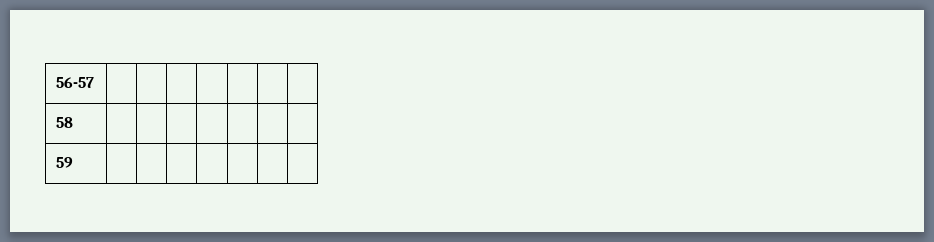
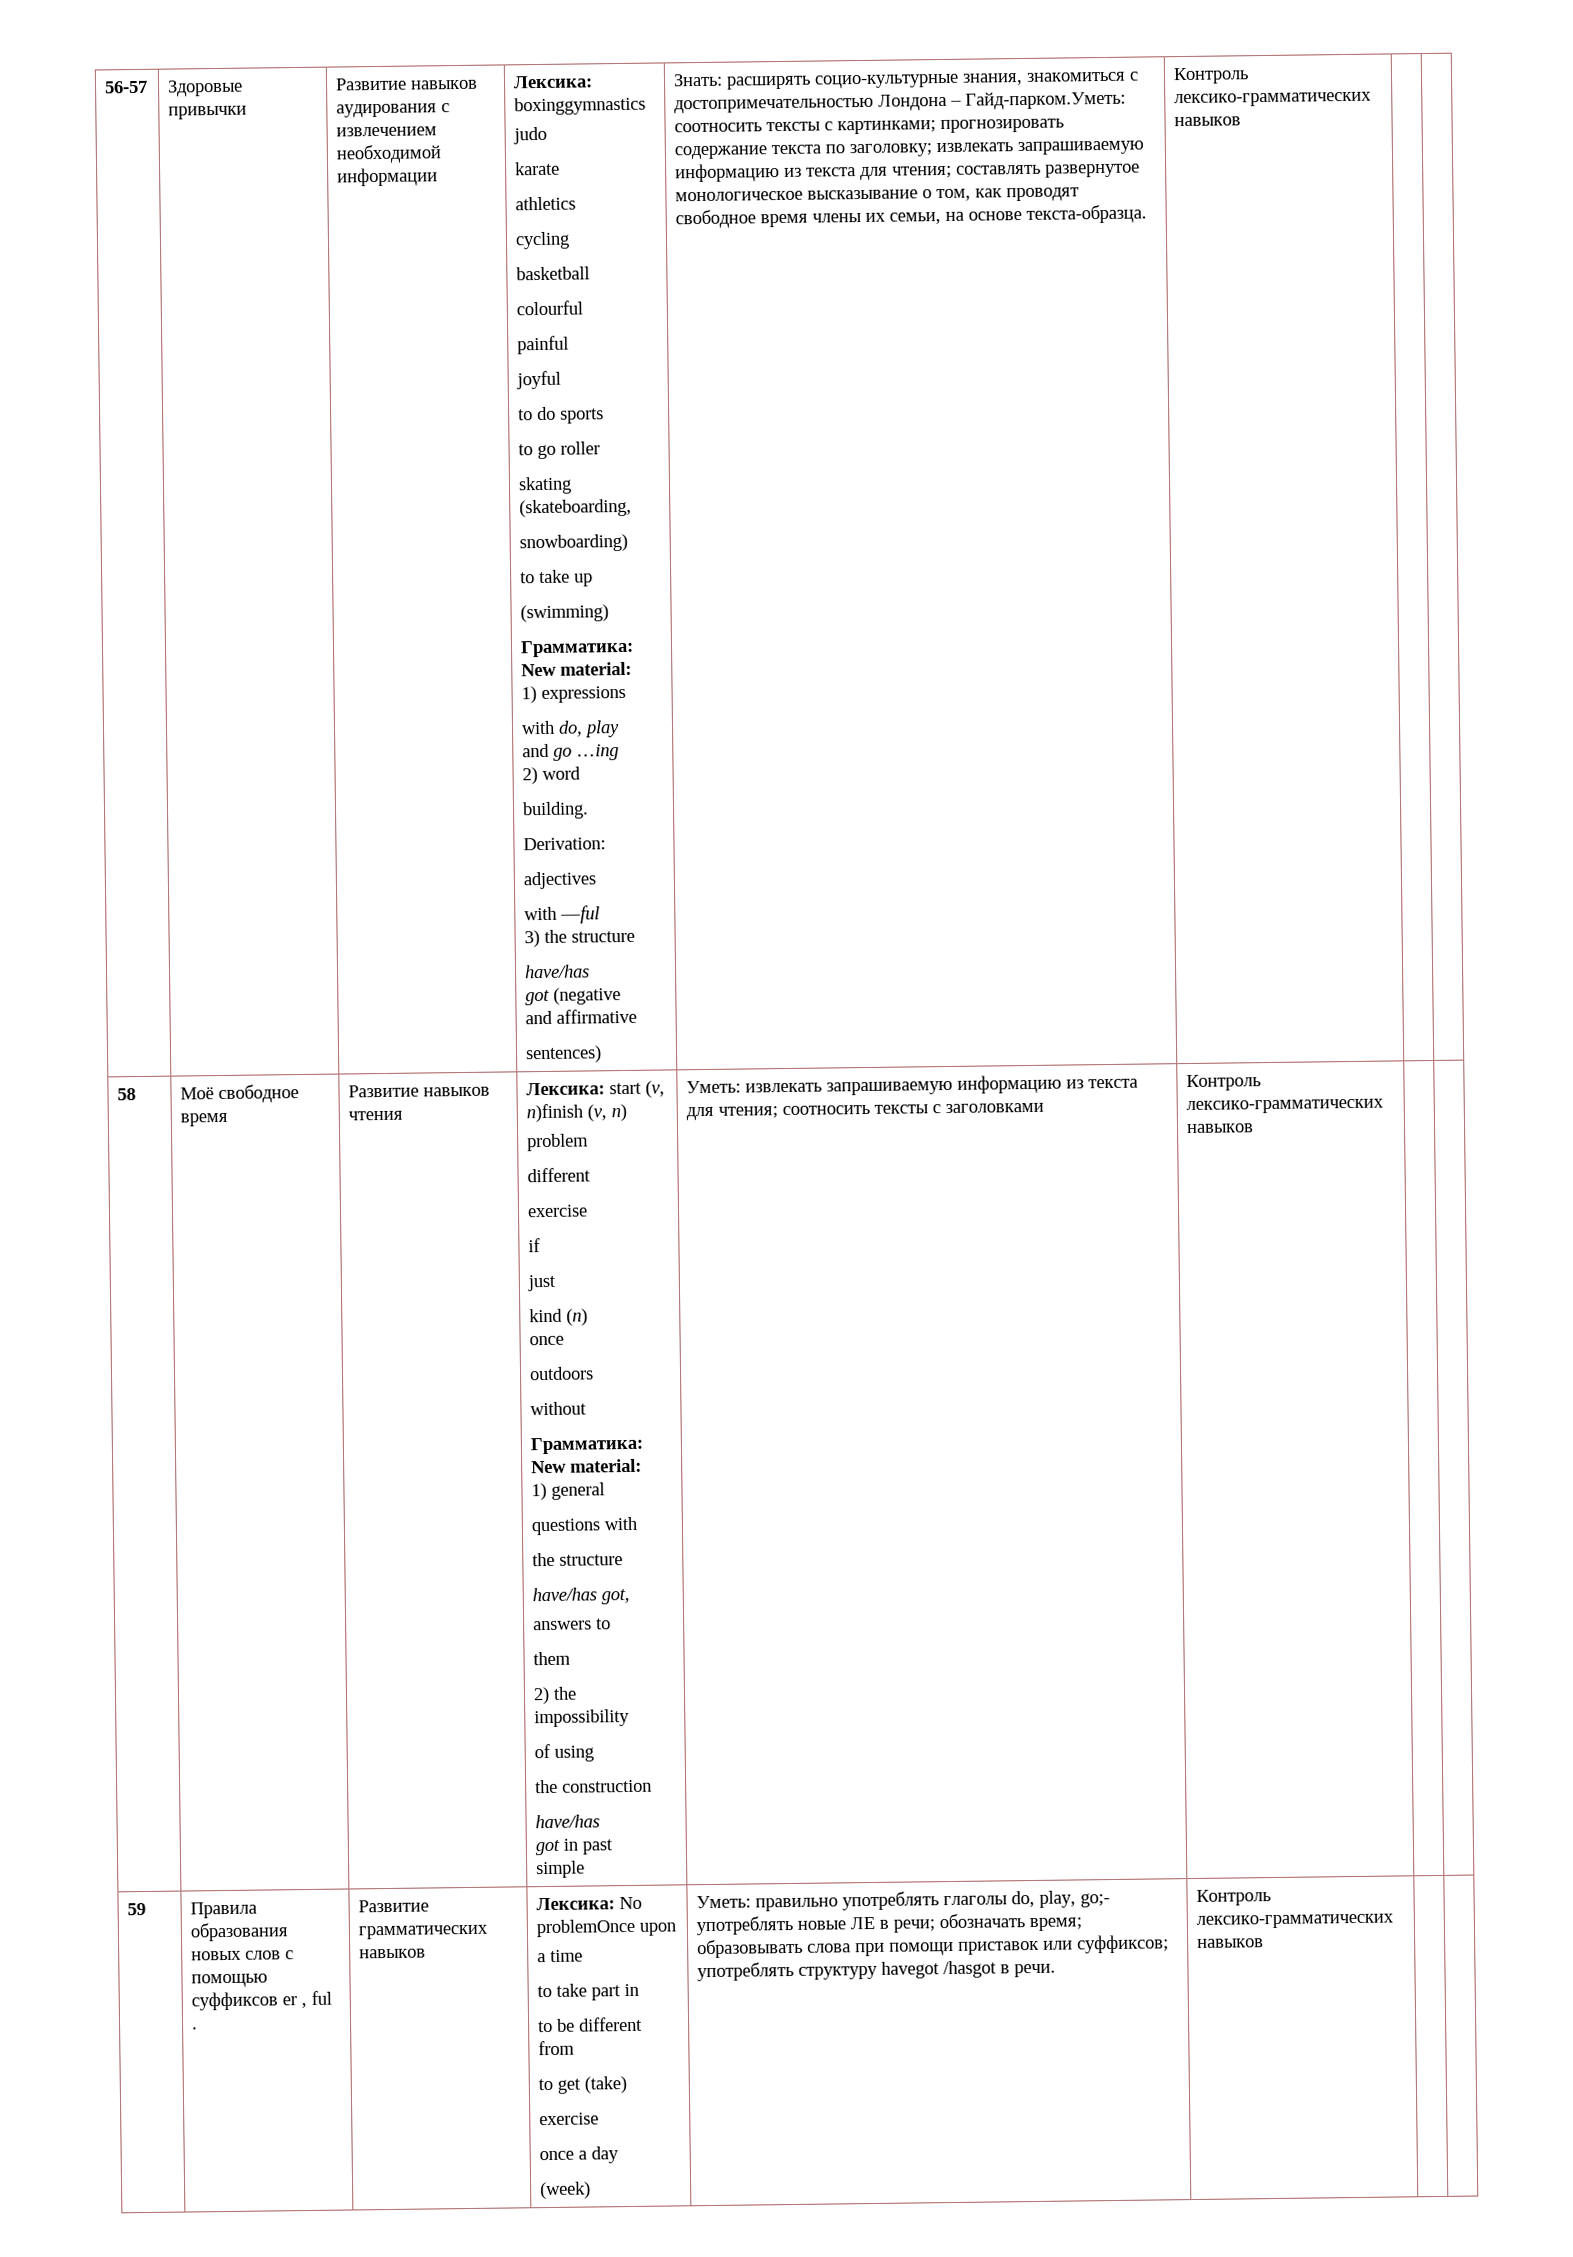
[56,117,74,128] [56,157,74,168] | | | | | | // 58 | | | | | | | // 59 | | | | | -> [167,79,244,97] [168,105,248,120] [335,77,479,91] [336,103,451,118] [336,126,438,137] [336,144,442,164] [337,167,439,187] [513,75,594,89] [514,96,647,116] [513,126,548,145] [515,161,561,176] [515,196,577,211] [515,231,571,250] [516,266,591,281] [516,300,584,316] [517,335,570,355] [516,370,562,390] [518,406,605,424] [518,441,601,460] [518,476,573,495] [519,498,633,518] [519,533,629,553] [520,569,594,587] [520,604,610,623] [520,639,635,658] [521,661,633,677] [521,685,627,704] [521,720,621,738] [522,743,620,761] [522,766,582,785] [522,801,590,820] [523,837,607,851] [523,871,598,890] [524,905,601,924] [524,929,636,948] [524,964,591,979] [525,987,622,1006] [525,1008,638,1025] [525,1045,603,1064] [673,71,1140,90] [674,90,1127,114] [674,118,1065,135] [674,140,1145,160] [675,163,1141,183] [675,187,1080,202] [675,204,1148,229] [1173,67,1250,85] [1174,91,1373,108] [1174,116,1242,127] [117,1088,137,1101] [180,1084,300,1104] [180,1112,229,1127] [348,1084,491,1098] [348,1110,404,1121] [526,1080,666,1098] [526,1103,628,1123] [527,1133,590,1152] [527,1167,592,1183] [527,1204,589,1218] [528,1238,542,1253] [527,1274,557,1292] [529,1308,589,1326] [529,1335,565,1346] [529,1366,595,1381] [530,1401,588,1416] [530,1436,645,1455] [531,1458,643,1474] [531,1482,606,1501] [531,1516,638,1536] [532,1552,624,1567] [532,1587,631,1605] [533,1618,612,1631] [533,1651,572,1666] [533,1686,578,1705] [534,1708,631,1728] [534,1743,595,1762] [535,1779,653,1794] [535,1814,601,1829] [535,1838,614,1856] [536,1860,586,1879] [686,1074,1139,1096] [686,1102,1045,1121] [1186,1074,1262,1092] [1186,1098,1385,1115] [1186,1123,1255,1134] [127,1902,147,1916] [190,1901,258,1919] [190,1922,290,1942] [191,1950,295,1961] [191,1973,269,1988] [191,1990,333,2011] [192,2026,199,2030] [358,1899,430,1913] [358,1924,490,1940] [359,1948,427,1959] [536,1896,643,1911] [536,1918,677,1938] [537,1949,584,1963] [537,1983,640,2001] [538,2016,644,2033] [538,2040,576,2056] [538,2076,628,2094] [539,2112,600,2126] [539,2146,620,2164] [540,2181,592,2200] [696,1890,1111,1912] [696,1913,1083,1936] [697,1934,1170,1959] [697,1960,1057,1982] [1196,1889,1272,1906] [1196,1913,1395,1929] [1197,1938,1265,1948] Здоровые привычки | Развитие навыков аудирования с извлечением необходимой информации | Лексика: boxinggymnastics // judo // karate // athletics // cycling // basketball // colourful // painful // joyful // to do sports // to go roller // skating (skateboarding, // snowboarding) // to take up // (swimming) // Грамматика: New material: // 1) expressions // with do, play // and go …ing // 2) word // building. // Derivation: // adjectives // with —ful // 3) the structure // have/has // got (negative // and affirmative // sentences) | Знать: расширять социо-культурные знания, знакомиться с достопримечательностью Лондона – Гайд-парком.Уметь: соотносить тексты с картинками; прогнозировать содержание текста по заголовку; извлекать запрашиваемую информацию из текста для чтения; составлять развернутое монологическое высказывание о том, как проводят свободное время члены их семьи, на основе текста-образца. | Контроль лексико-грамматических навыков | | // 58 | Моё свободное время | Развитие навыков чтения | Лексика: start (v, n)finish (v, n) // problem // different // exercise // if // just // kind (n) // once // outdoors // without // Грамматика: New material: // 1) general // questions with // the structure // have/has got, // answers to // them // 2) the impossibility // of using // the construction // have/has // got in past // simple | Уметь: извлекать запрашиваемую информацию из текста для чтения; соотносить тексты с заголовками | Контроль лексико-грамматических навыков | | // 59 | Правила образования новых слов с помощью суффиксов er , ful . | Развитие грамматических навыков | Лексика: No problemOnce upon // a time // to take part in // to be different from // to get (take) // exercise // once a day // (week) | Уметь: правильно употреблять глаголы do, play, go;- употреблять новые ЛЕ в речи; обозначать время; образовывать слова при помощи приставок или суффиксов; употреблять структуру havegot /hasgot в речи. | Контроль лексико-грамматических навыков

